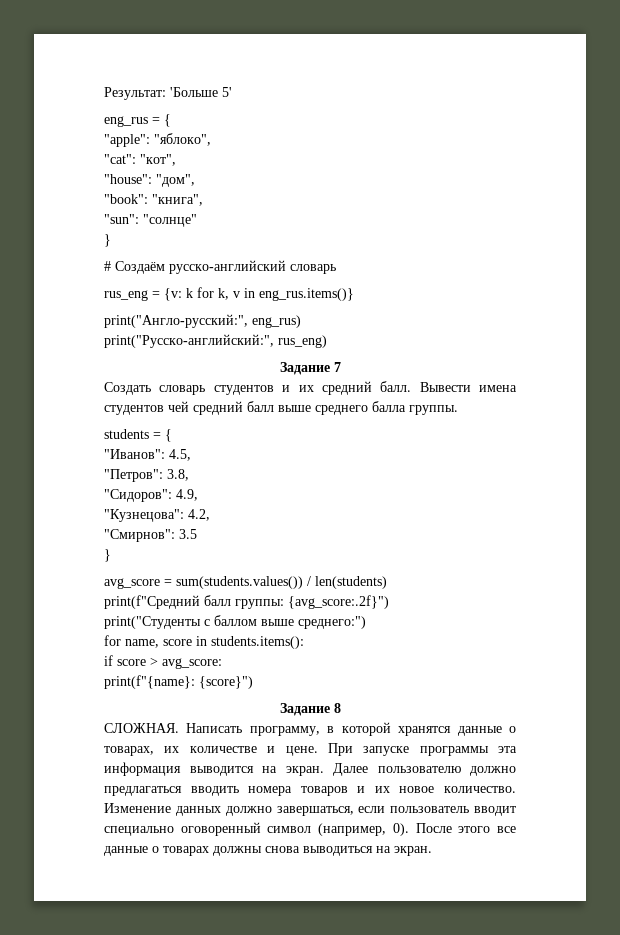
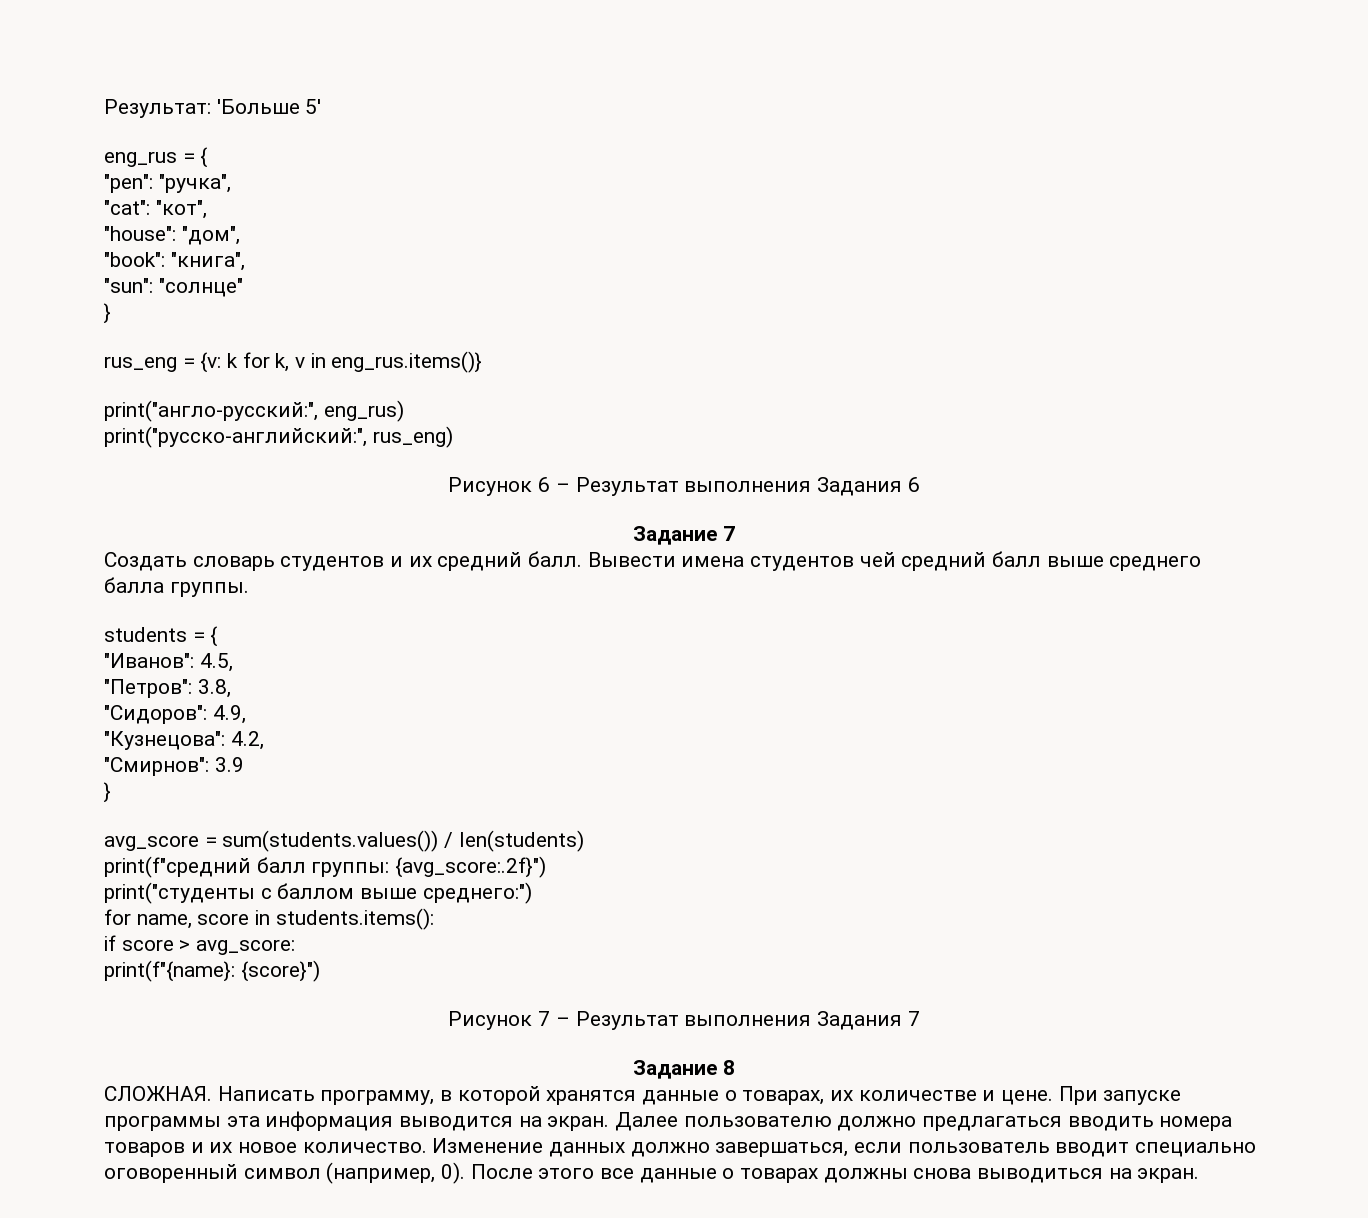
[104,133,211,147] "apple": "яблоко", -> [104,174,231,193] "pen": "ручка",
[104,260,336,274] // # Создаём русско-английский словарь -> (111, 313) none
[104,314,248,328] print("Англо-русский:", -> [104,400,318,422] print("англо-русский:",
[104,334,274,348] print("Русско-английский:", -> [104,426,367,448] print("русско-английский:",
(327, 341) none -> [448,477,920,496] // Рисунок 6 – Результат выполнения Задания 6
[179,529,197,539] 3.5 -> [214,757,244,772] 3.9
[104,595,200,609] print(f"Средний -> [104,856,251,878] print(f"средний
[104,616,201,629] print("Студенты -> [104,882,255,904] print("студенты
(253, 682) none -> [448,1011,920,1030] // Рисунок 7 – Результат выполнения Задания 7

